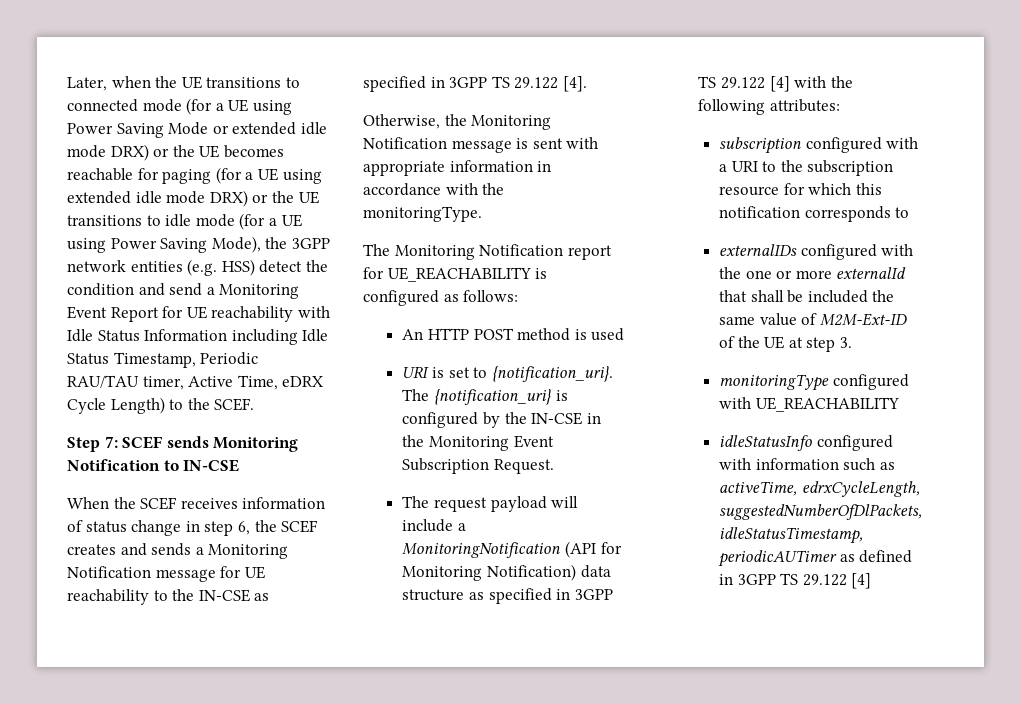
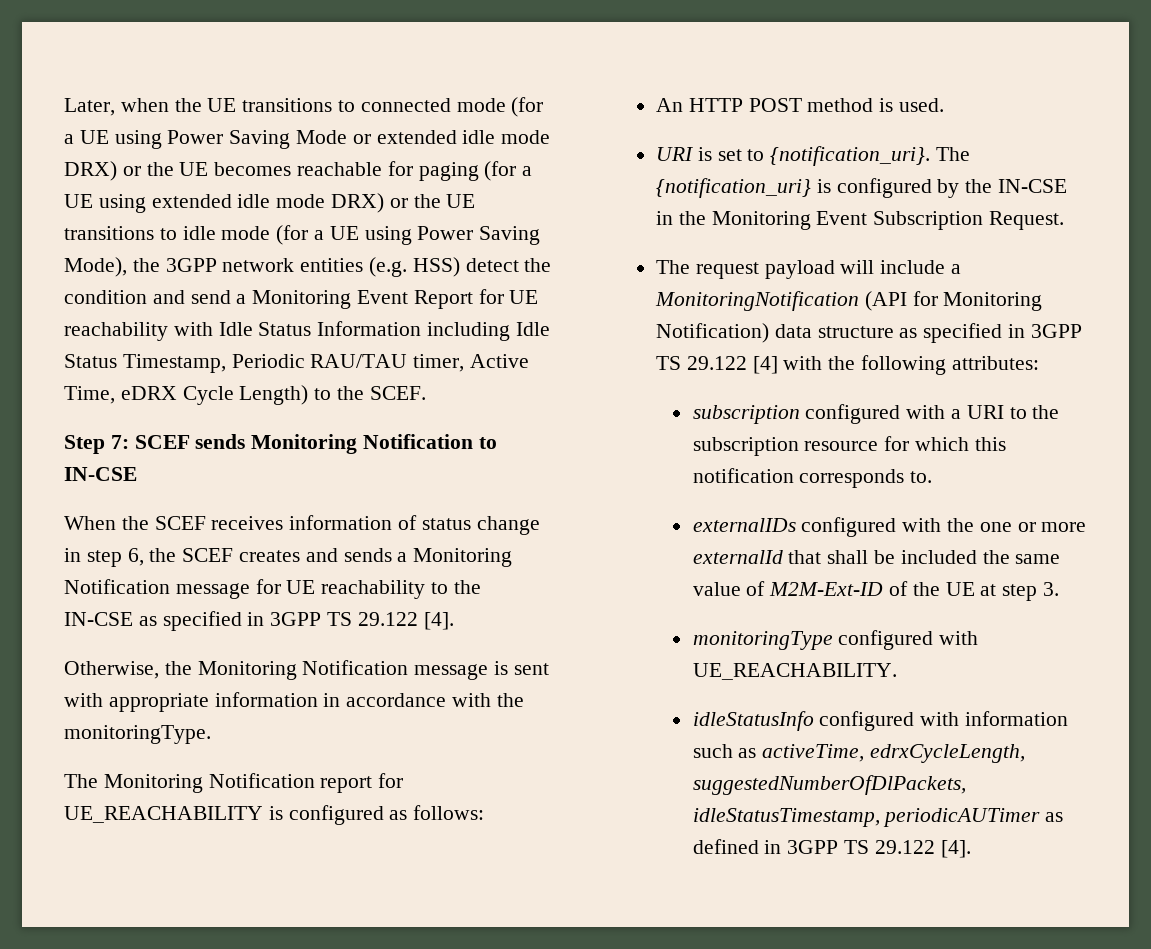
[591,328,625,341] used -> [899,98,945,112] used.
[895,207,910,218] to -> [910,471,933,483] to.
[755,397,899,412] UE_REACHABILITY -> [692,663,897,680] UE_REACHABILITY.
[851,573,872,589] [4] -> [940,840,971,858] [4].

